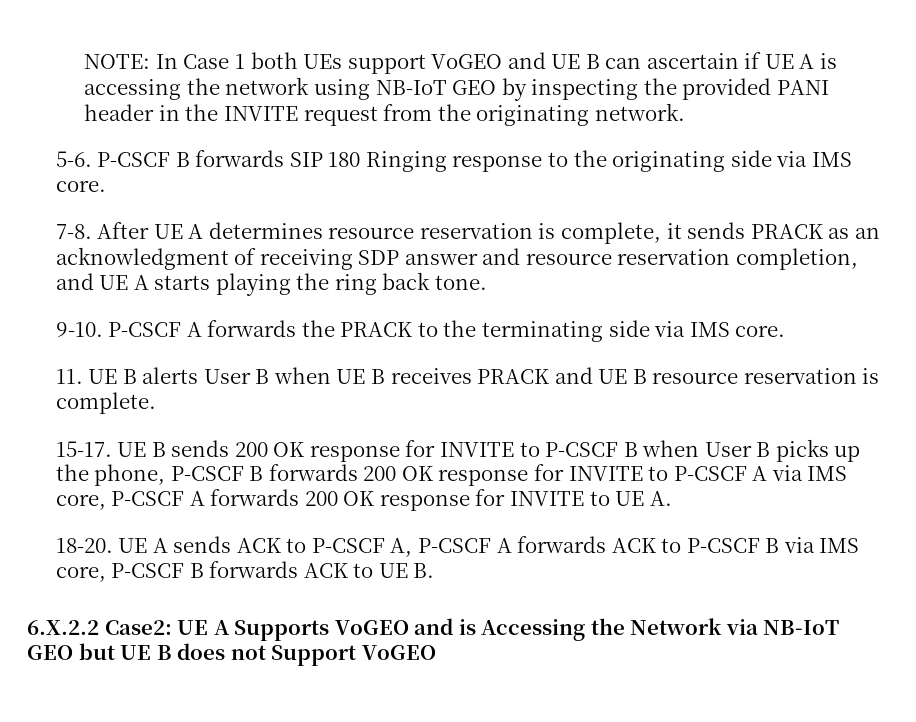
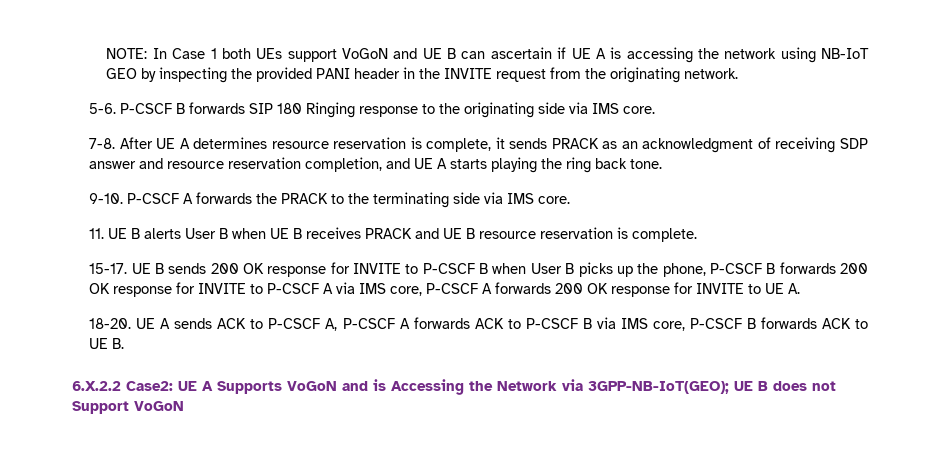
[431,54,503,69] VoGEO -> [341,48,388,59] VoGoN
[334,620,409,635] VoGEO -> [287,381,337,391] VoGoN
[763,620,840,635] [27,643,115,660] NB-IoT GEO but -> [588,381,729,394] 3GPP-NB-IoT(GEO);
[361,645,436,660] VoGEO -> [134,401,184,411] VoGoN

